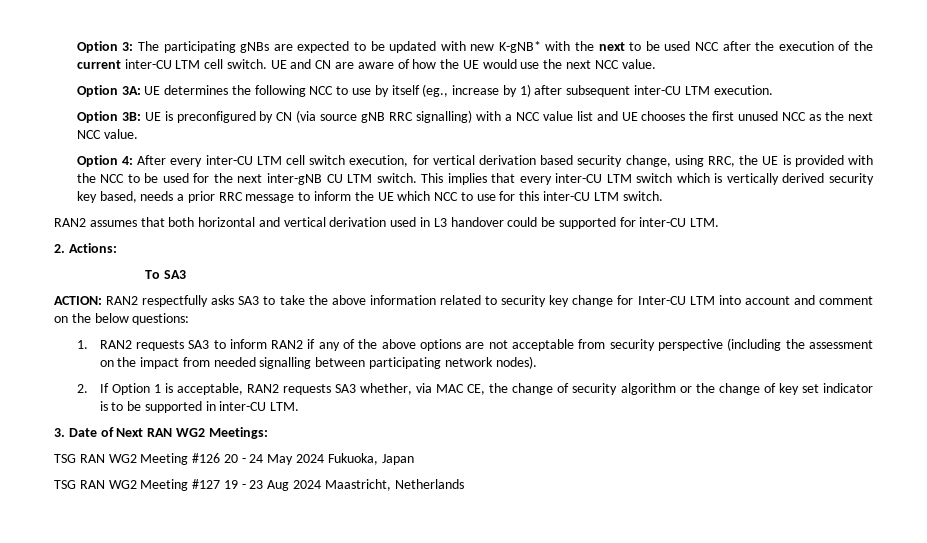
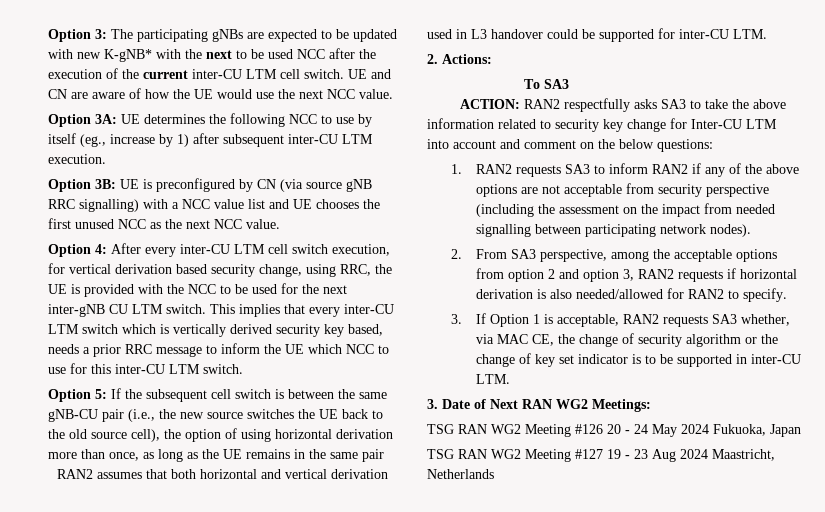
(663, 196) none -> [48,388,388,402] [48,409,384,422] [48,428,394,442] [48,449,385,462] // Option 5: If the subsequent cell switch is between the same gNB-CU pair (i.e., the new source switches the UE back to the old source cell), the option of using horizontal derivation more than once, as long as the UE remains in the same pair
(88, 388) none -> [475,249,777,262] [475,268,797,282] [475,288,787,302] [451,314,463,324] From SA3 perspective, among the acceptable options from option 2 and option 3, RAN2 requests if horizontal derivation is also needed/allowed for RAN2 to specify. // 3.

